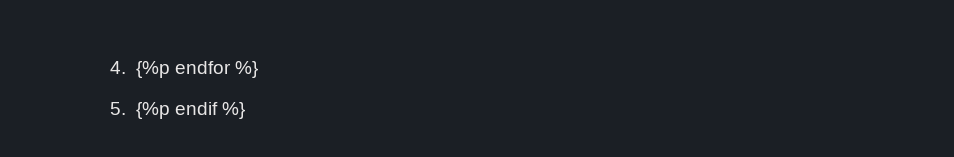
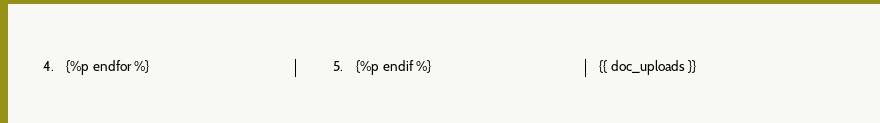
(245, 110) none -> [599,60,697,75] // {{ doc_uploads }}

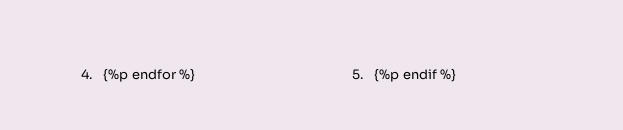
[599,60,697,75] // {{ doc_uploads }} -> (457, 75) none

